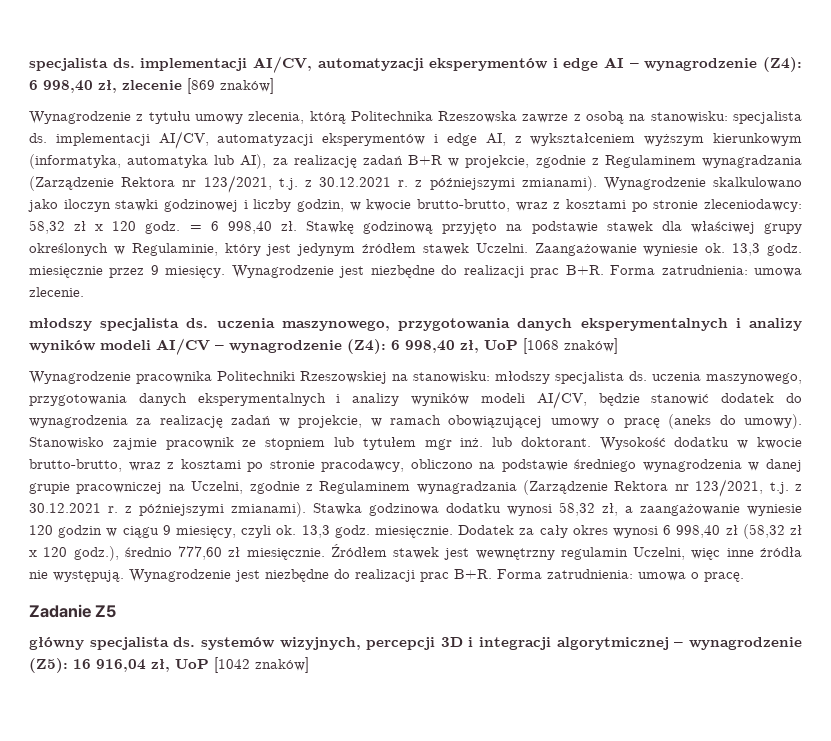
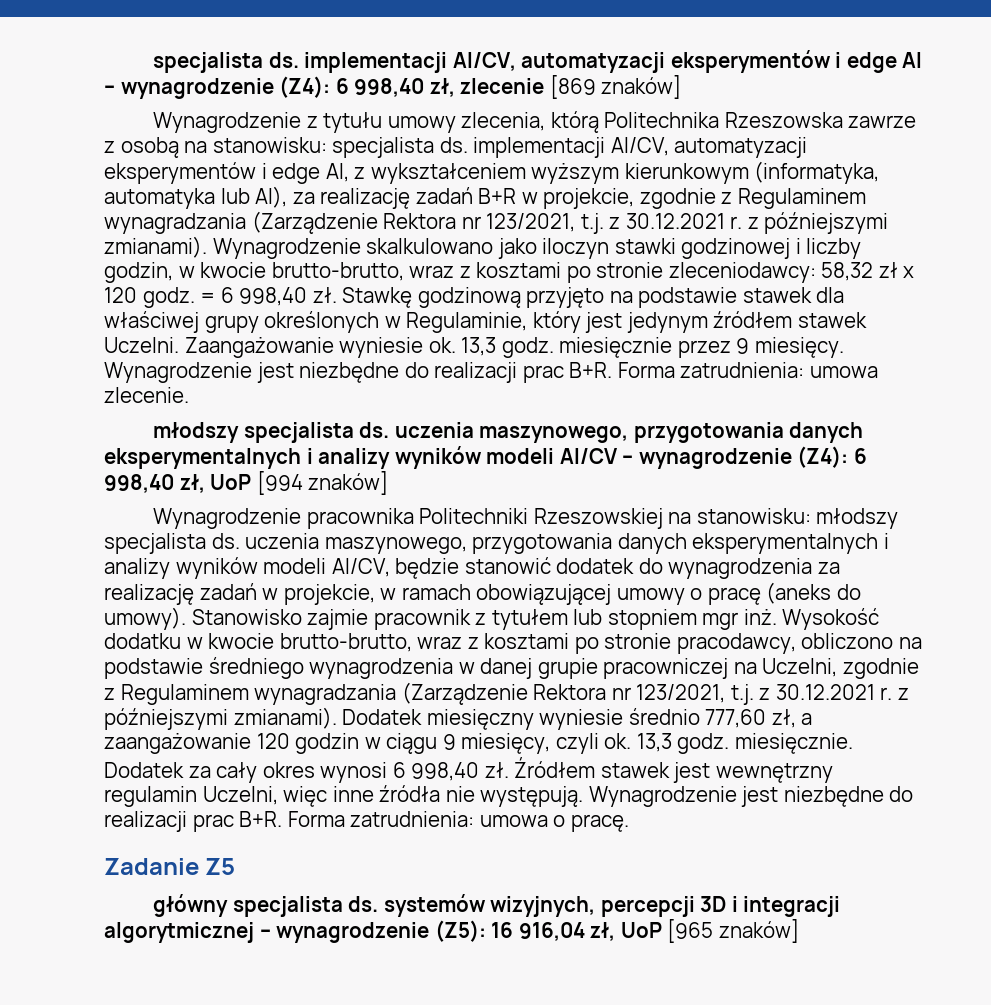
[523,338,559,354] [1068 -> [256,471,303,495] [994
[242,437,591,450] ze stopniem lub tytułem mgr inż. lub doktorant. -> [475,609,777,630] z tytułem lub stopniem mgr inż.
[313,502,595,516] Stawka godzinowa dodatku wynosi 58,32 -> [342,708,767,730] Dodatek miesięczny wyniesie średnio 777,60
[747,504,802,516] wyniesie -> (251, 743) none
[725,524,803,539] [29,546,325,561] zł (58,32 zł x 120 godz.), średnio 777,60 zł miesięcznie. -> [484,762,509,778] zł.
[214,657,250,673] [1042 -> [667,919,714,943] [965

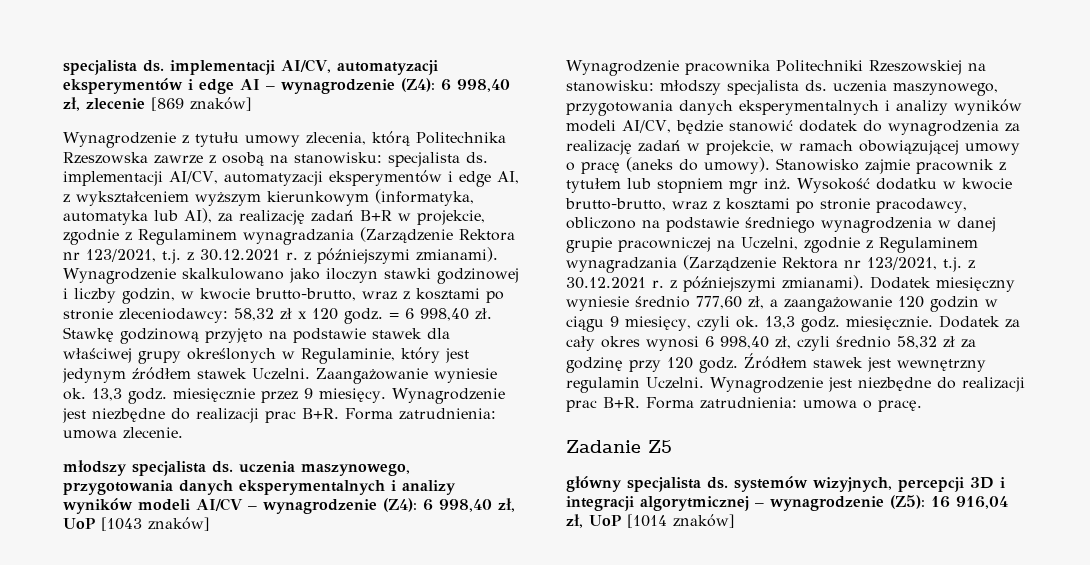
[256,471,303,495] [994 -> [101,517,142,531] [1043
[484,762,509,778] zł. -> [775,336,976,351] [566,357,738,373] zł, czyli średnio 58,32 zł za godzinę przy 120 godz.
[202,785,584,807] Uczelni, więc inne źródła nie występują. -> [646,377,704,389] Uczelni.
[667,919,714,943] [965 -> [627,514,667,528] [1014

